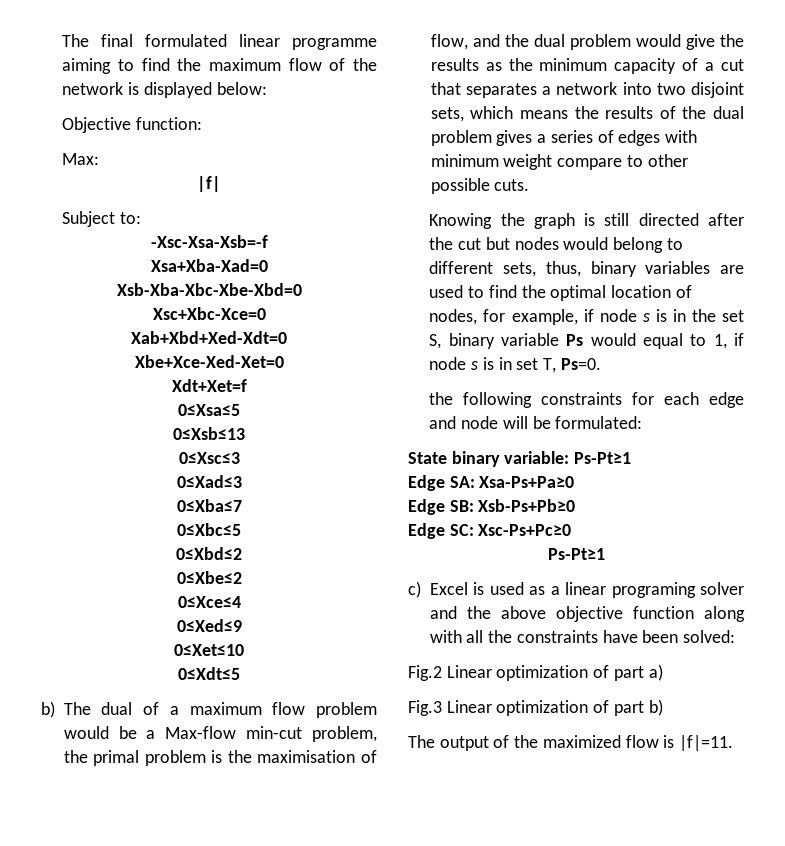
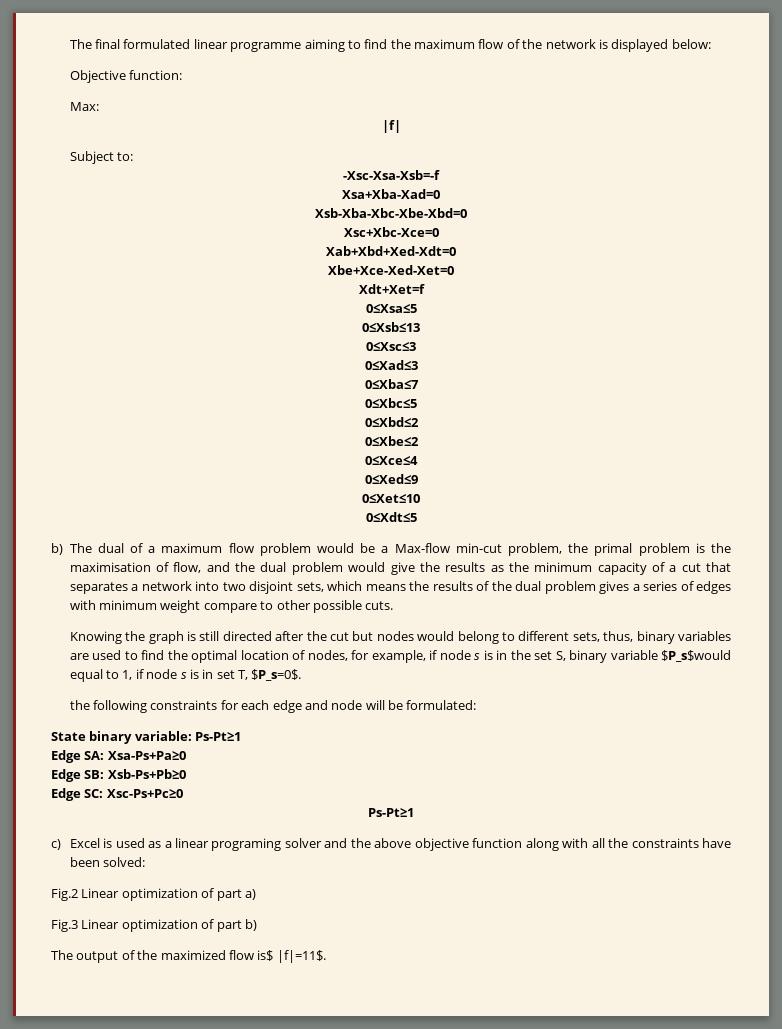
[566,333,636,346] Ps would -> [661,650,732,662] $P_s$would
[560,358,601,370] Ps=0. -> [251,669,302,681] $P_s=0$.
[663,735,734,751] is |f|=11. -> [257,950,326,963] is$ |f|=11$.

